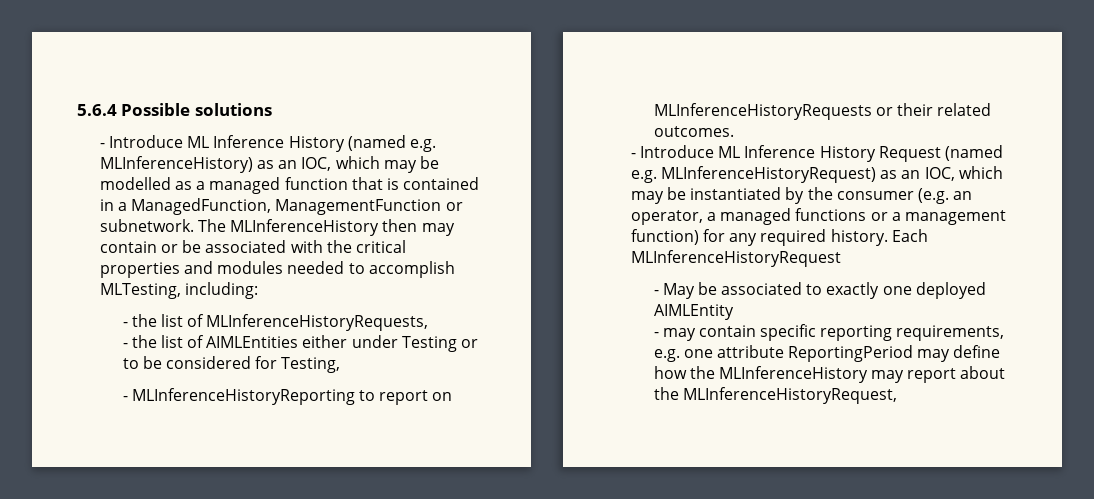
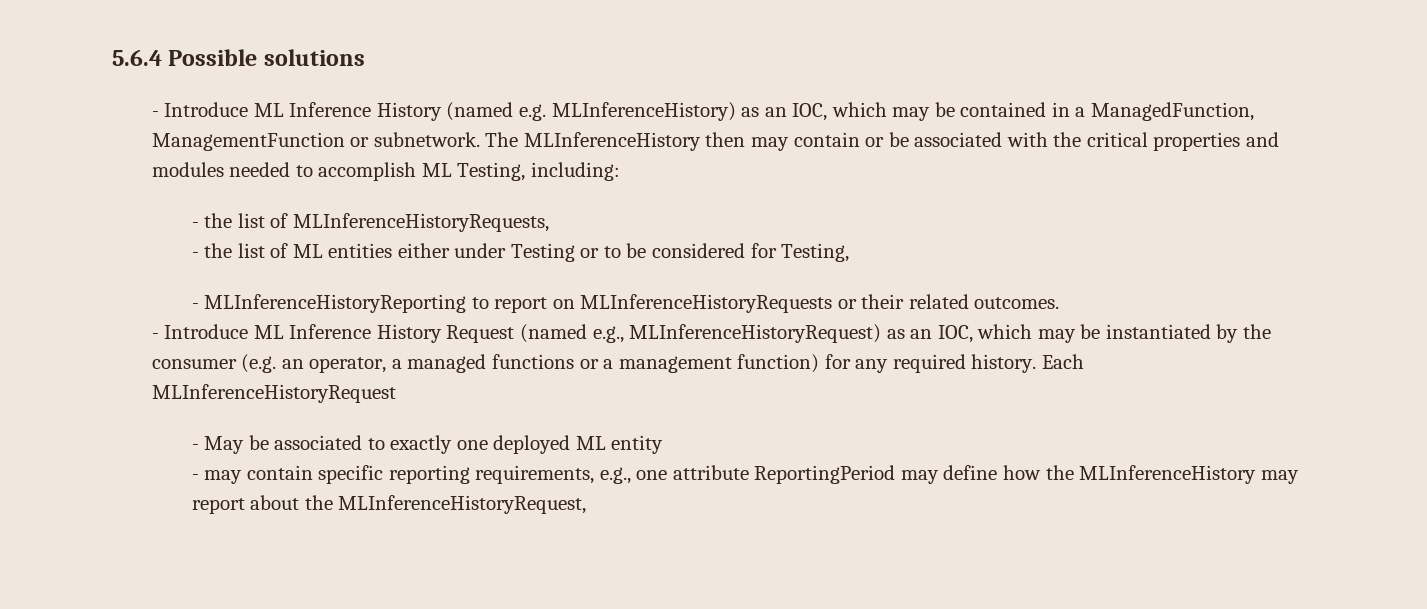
[99,177,399,194] modelled as a managed function that is -> (955, 109) none
[99,283,181,299] MLTesting, -> [421,162,526,181] ML Testing,
[206,336,299,348] AIMLEntities -> [292,243,393,258] ML entities
[630,170,657,183] e.g. -> [592,326,624,343] e.g.,
[653,304,734,320] AIMLEntity -> [575,435,664,454] ML entity
[653,349,680,362] e.g. -> [599,467,631,484] e.g.,

